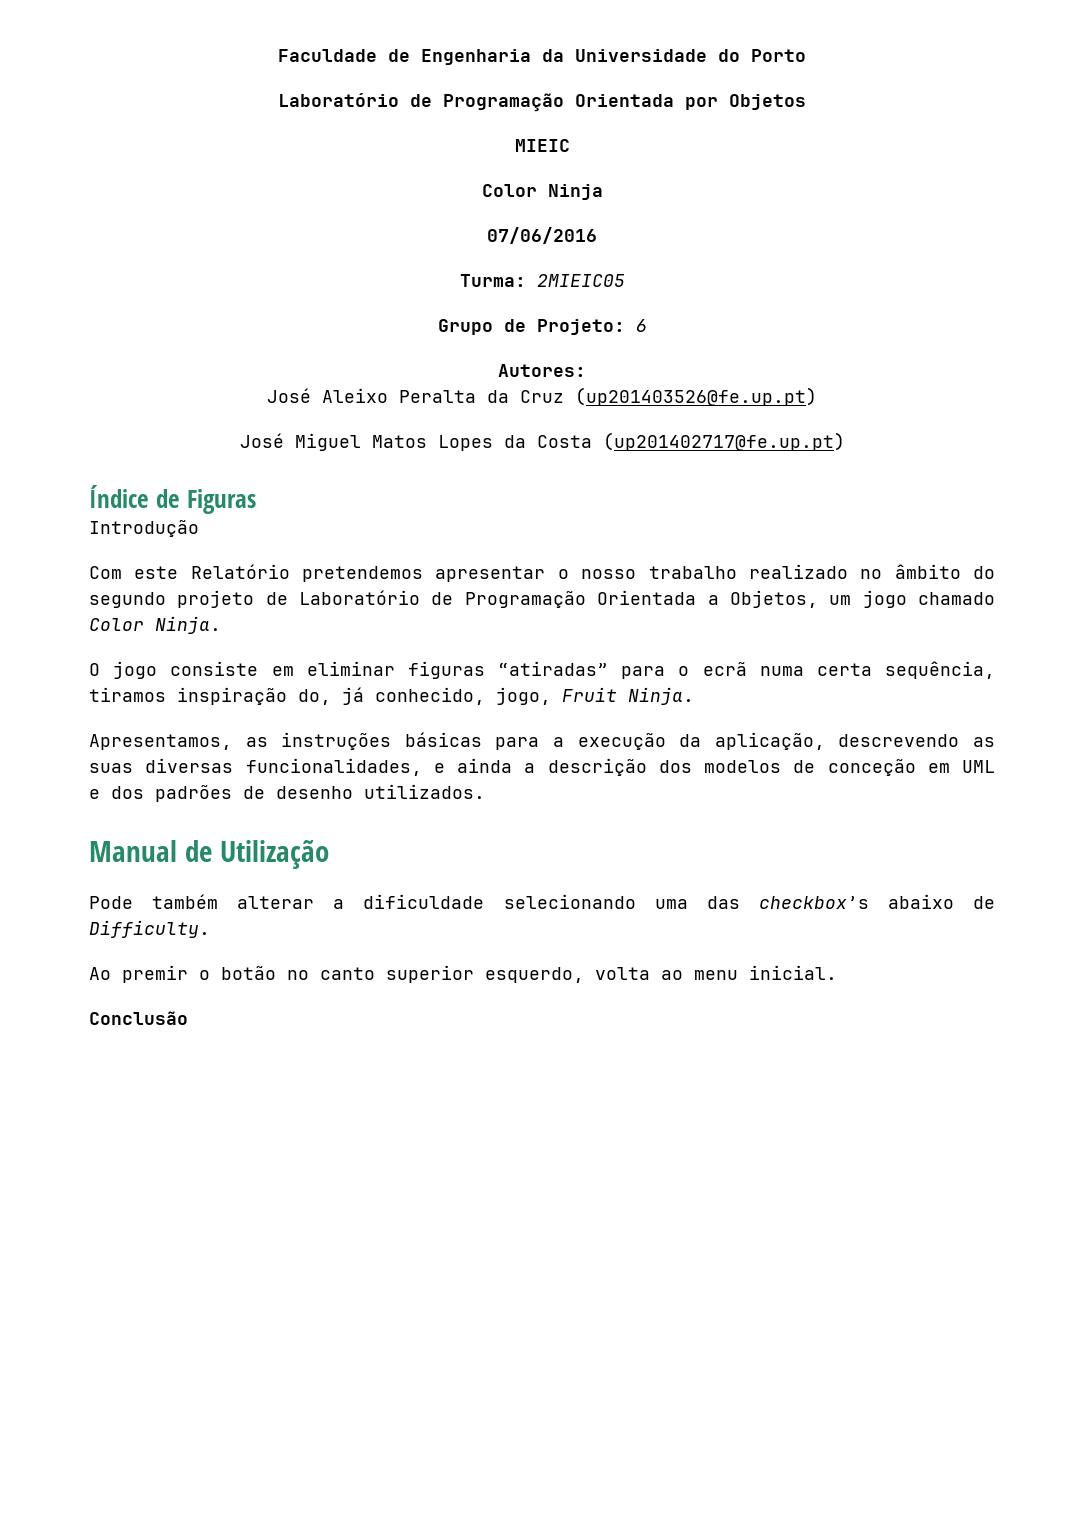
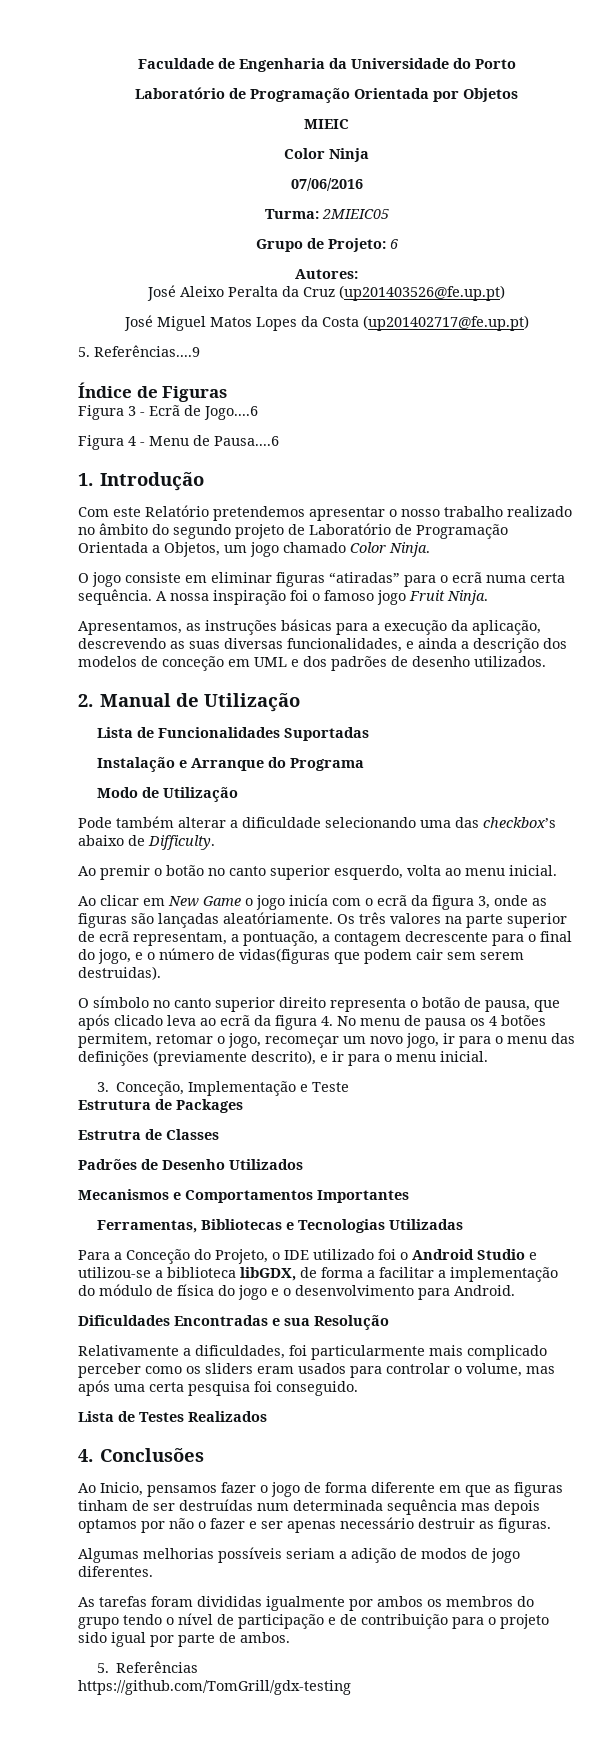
(845, 441) none -> [78,345,200,357] // 5. Referências....9
(256, 501) none -> [78,405,258,420] [78,435,279,450] [78,473,93,486] Figura 3 - Ecrã de Jogo....6 // Figura 4 - Menu de Pausa....6 // 1.
[884,661,995,679] [89,687,551,705] sequência, tiramos inspiração do, já conhecido, jogo, -> [78,589,406,605] sequência. A nossa inspiração foi o famoso jogo
(485, 791) none -> [78,694,93,707] 2.
(329, 854) none -> [97,727,370,741] [97,757,365,772] [97,787,239,802] // Lista de Funcionalidades Suportadas // Instalação e Arranque do Programa // Modo de Utilização
[89,1011,188,1025] Conclusão -> [78,894,547,910] [78,912,567,928] [78,931,572,946] [78,948,524,964] [78,966,161,980] [78,996,560,1012] [78,1014,546,1030] [78,1033,575,1048] [78,1050,488,1066] [97,1081,350,1096] [78,1099,243,1113] [78,1129,219,1140] [78,1159,303,1170] [78,1189,409,1203] [97,1219,464,1233] [78,1249,537,1264] [78,1267,558,1282] [78,1284,515,1300] [78,1315,389,1330] [78,1345,547,1360] [78,1363,555,1378] [78,1380,358,1396] [78,1411,267,1422] [78,1448,205,1462] [78,1482,563,1497] [78,1499,540,1515] [78,1517,551,1533] [78,1547,520,1563] [78,1566,153,1577] [78,1596,534,1611] [78,1613,549,1629] [78,1632,290,1647] [97,1661,199,1673] [78,1680,351,1695] Ao clicar em New Game o jogo inicía com o ecrã da figura 3, onde as figuras são lançadas aleatóriamente. Os três valores na parte superior de ecrã representam, a pontuação, a contagem decrescente para o final do jogo, e o número de vidas(figuras que podem cair sem serem destruidas). // O símbolo no canto superior direito representa o botão de pausa, que após clicado leva ao ecrã da figura 4. No menu de pausa os 4 botões permitem, retomar o jogo, recomeçar um novo jogo, ir para o menu das definições (previamente descrito), e ir para o menu inicial. // 3. Conceção, Implementação e Teste // Estrutura de Packages // Estrutra de Classes // Padrões de Desenho Utilizados // Mecanismos e Comportamentos Importantes // Ferramentas, Bibliotecas e Tecnologias Utilizadas // Para a Conceção do Projeto, o IDE utilizado foi o Android Studio e utilizou-se a biblioteca libGDX, de forma a facilitar a implementação do módulo de física do jogo e o desenvolvimento para Android. // Dificuldades Encontradas e sua Resolução // Relativamente a dificuldades, foi particularmente mais complicado perceber como os sliders eram usados para controlar o volume, mas após uma certa pesquisa foi conseguido. // Lista de Testes Realizados // 4. Conclusões // Ao Inicio, pensamos fazer o jogo de forma diferente em que as figuras tinham de ser destruídas num determinada sequência mas depois optamos por não o fazer e ser apenas necessário destruir as figuras. // Algumas melhorias possíveis seriam a adição de modos de jogo diferentes. // As tarefas foram divididas igualmente por ambos os membros do grupo tendo o nível de participação e de contribuição para o projeto sido igual por parte de ambos. // 5. Referências // https://github.com/TomGrill/gdx-testing

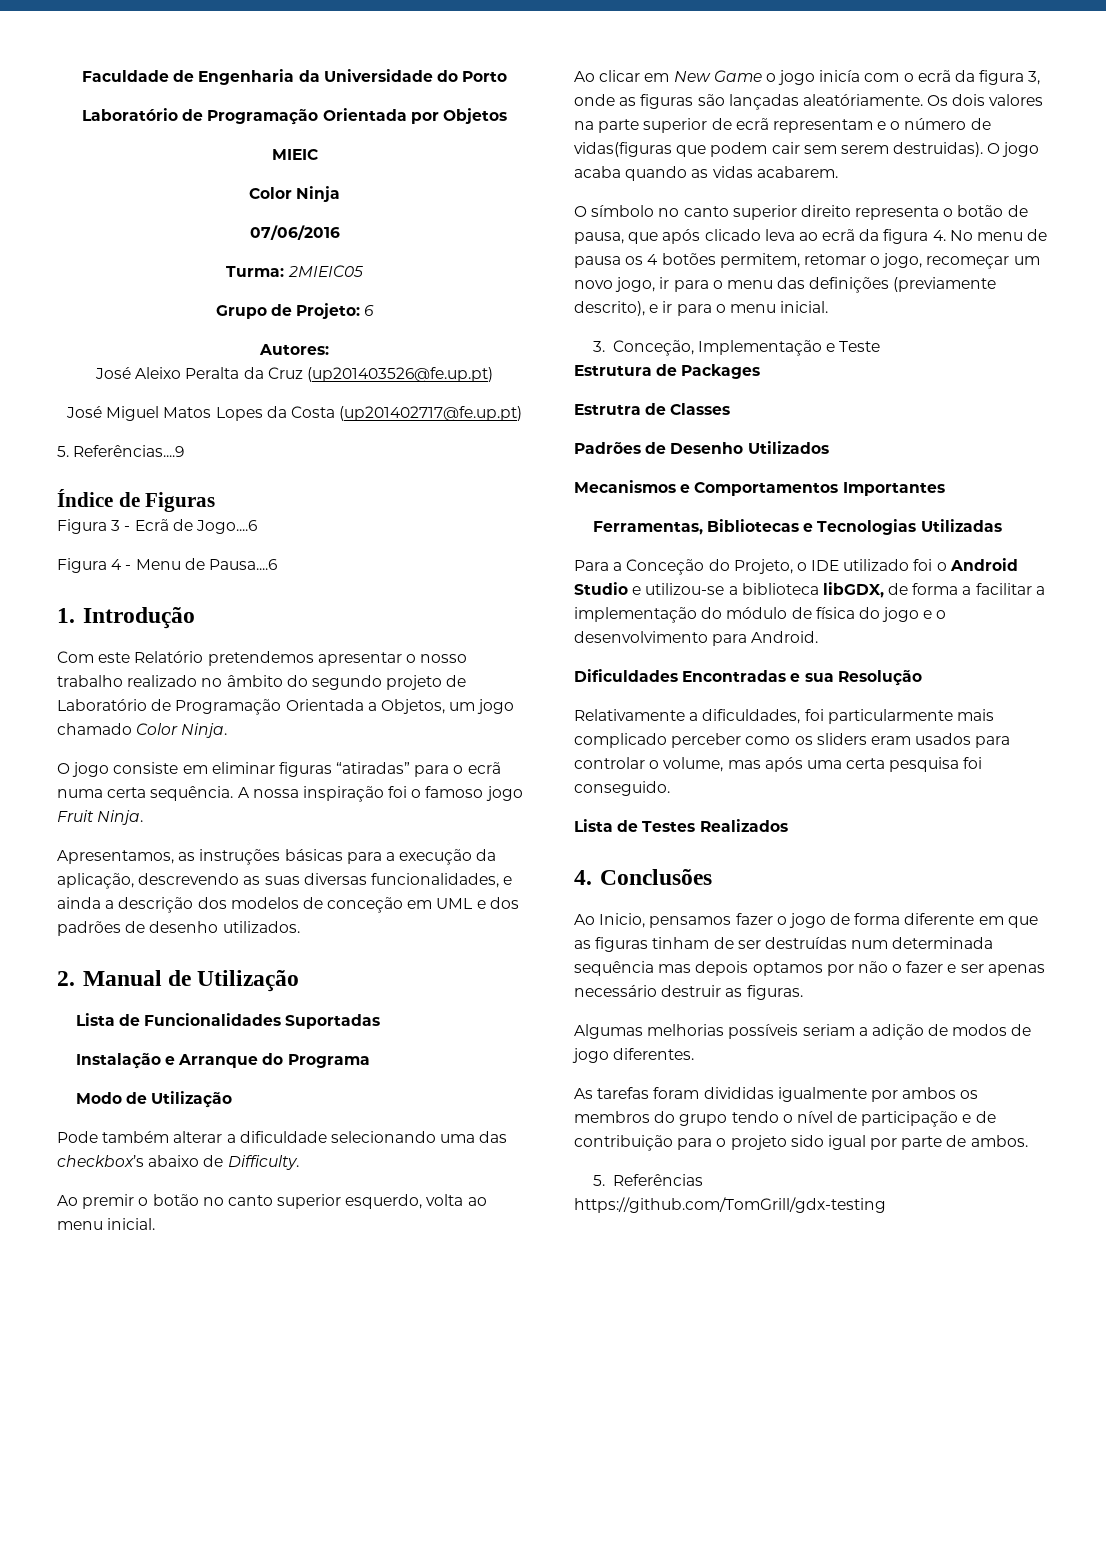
[359,912,386,924] três -> [952,94,986,106] dois
[133,931,572,946] [78,949,131,964] representam, a pontuação, a contagem decrescente para o final do jogo, -> [772,119,873,133] representam
(161, 973) none -> [987,142,1040,157] [574,166,838,181] O jogo acaba quando as vidas acabarem.

